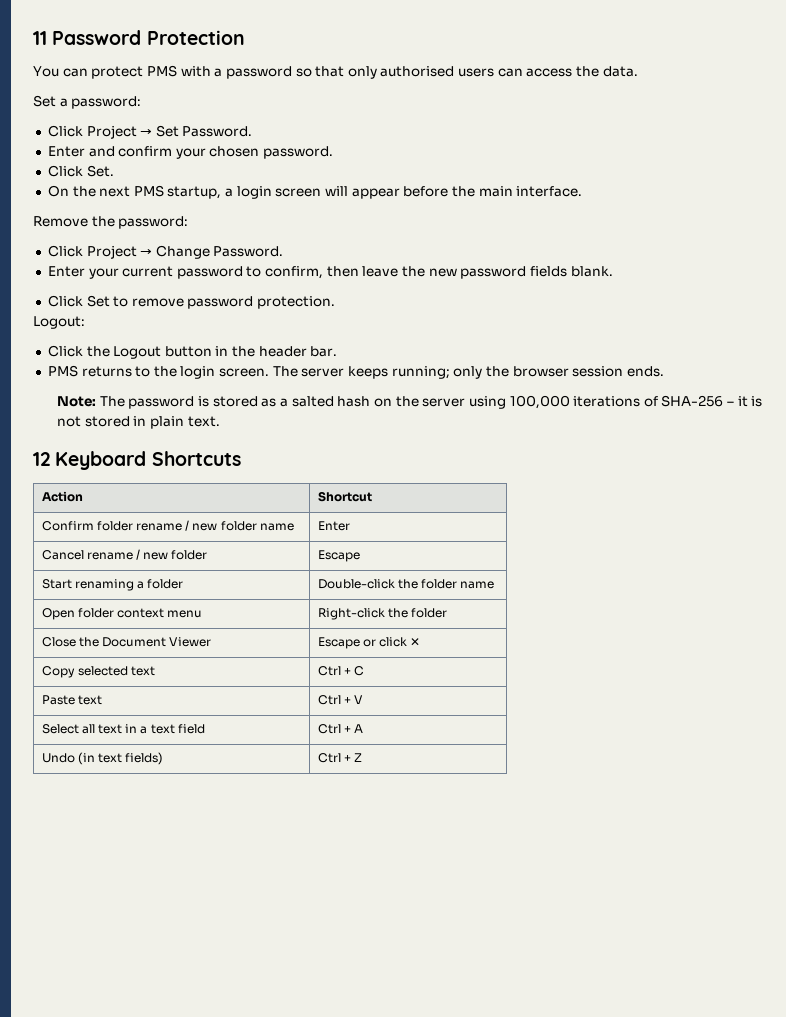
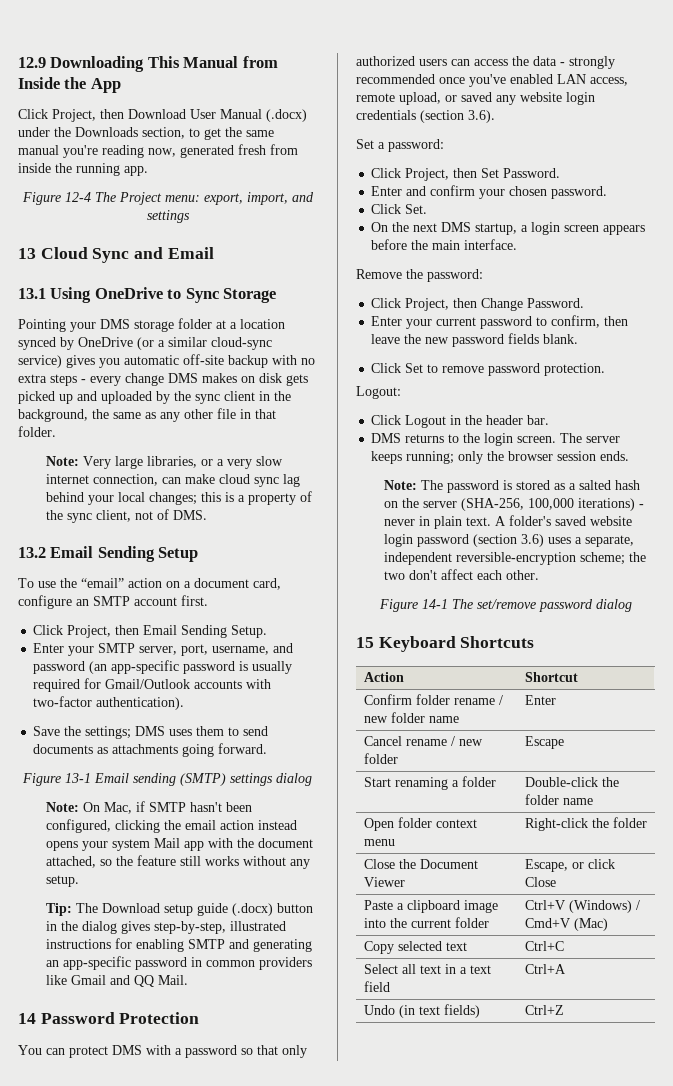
[33,31,47,45] 11 -> [18,56,278,72] [18,77,121,93] [18,109,307,122] [18,127,274,140] [18,144,298,158] [18,163,148,176] [21,192,314,205] [146,210,190,223] [18,247,214,263] [18,287,277,303] [18,318,285,332] [18,337,272,350] [18,354,315,368] [18,373,308,386] [18,391,291,404] [18,408,276,422] [18,426,56,437] [45,456,283,469] [45,474,300,487] [45,491,312,505] [45,509,207,523] [18,546,199,562] [18,578,281,590] [18,595,208,609] [33,625,268,638] [33,643,294,656] [33,660,293,674] [33,678,272,692] [33,696,185,710] [33,726,269,739] [33,743,268,757] [22,773,312,786] [45,801,252,814] [45,819,297,833] [45,838,313,851] [45,855,310,869] [45,875,79,887] [45,903,313,916] [45,921,286,934] [45,938,312,952] [45,956,312,970] [45,975,188,987] [18,1013,36,1024] 12.9 Downloading This Manual from Inside the App // Click Project, then Download User Manual (.docx) under the Downloads section, to get the same manual you're reading now, generated fresh from inside the running app. // Figure 12-4 The Project menu: export, import, and settings // 13 Cloud Sync and Email // 13.1 Using OneDrive to Sync Storage // Pointing your DMS storage folder at a location synced by OneDrive (or a similar cloud-sync service) gives you automatic off-site backup with no extra steps - every change DMS makes on disk gets picked up and uploaded by the sync client in the background, the same as any other file in that folder. // Note: Very large libraries, or a very slow internet connection, can make cloud sync lag behind your local changes; this is a property of the sync client, not of DMS. // 13.2 Email Sending Setup // To use the “email” action on a document card, configure an SMTP account first. // Click Project, then Email Sending Setup. // Enter your SMTP server, port, username, and password (an app-specific password is usually required for Gmail/Outlook accounts with two-factor authentication). // Save the settings; DMS uses them to send documents as attachments going forward. // Figure 13-1 Email sending (SMTP) settings dialog // Note: On Mac, if SMTP hasn't been configured, clicking the email action instead opens your system Mail app with the document attached, so the feature still works without any setup. // Tip: The Download setup guide (.docx) button in the dialog gives step-by-step, illustrated instructions for enabling SMTP and generating an app-specific password in common providers like Gmail and QQ Mail. // 14
[146,65,177,77] PMS -> [112,1045,142,1055] DMS
[380,66,455,77] authorised -> [356,56,415,66] authorized
[602,66,638,77] data. -> [533,56,615,69] [356,74,628,87] [356,92,595,105] [356,110,495,123] data - strongly recommended once you've enabled LAN access, remote upload, or saved any website login credentials (section 3.6).
[86,125,153,139] Project → -> [405,168,478,181] Project, then
[133,185,164,197] PMS -> [441,222,472,232] DMS
[325,186,400,199] will appear -> [603,225,646,235] appears
[86,245,153,259] Project → -> [405,298,478,311] Project, then
[86,346,212,359] the Logout button -> [405,415,447,428] Logout
[47,365,78,377] PMS -> [371,433,402,443] DMS
[468,395,763,409] [57,416,220,429] [33,452,50,466] using 100,000 iterations of SHA-256 – it is not stored in plain text. // 12 -> [460,498,644,511] [383,515,632,529] [383,534,634,547] [383,552,646,565] [383,569,539,580] [378,599,632,612] [356,637,374,648] (SHA-256, 100,000 iterations) - never in plain text. A folder's saved website login password (section 3.6) uses a separate, independent reversible-encryption scheme; the two don't affect each other. // Figure 14-1 The set/remove password dialog // 15
[317,637,360,649] Escape -> [524,859,568,872] Escape,
[410,638,421,646] [41,666,156,678] [317,666,365,676] [41,695,102,705] [317,695,364,705] ✕ // Copy selected text | Ctrl + C // Paste text | Ctrl + V -> [524,877,556,887] [363,900,498,913] [363,917,489,928] [524,900,640,913] [524,918,608,931] [363,941,467,954] [524,941,564,951] Close // Paste a clipboard image into the current folder | Ctrl+V (Windows) / Cmd+V (Mac) // Copy selected text | Ctrl+C
[317,724,364,734] Ctrl + A -> [524,964,566,974] Ctrl+A
[317,753,363,763] Ctrl + Z -> [524,1005,564,1015] Ctrl+Z

